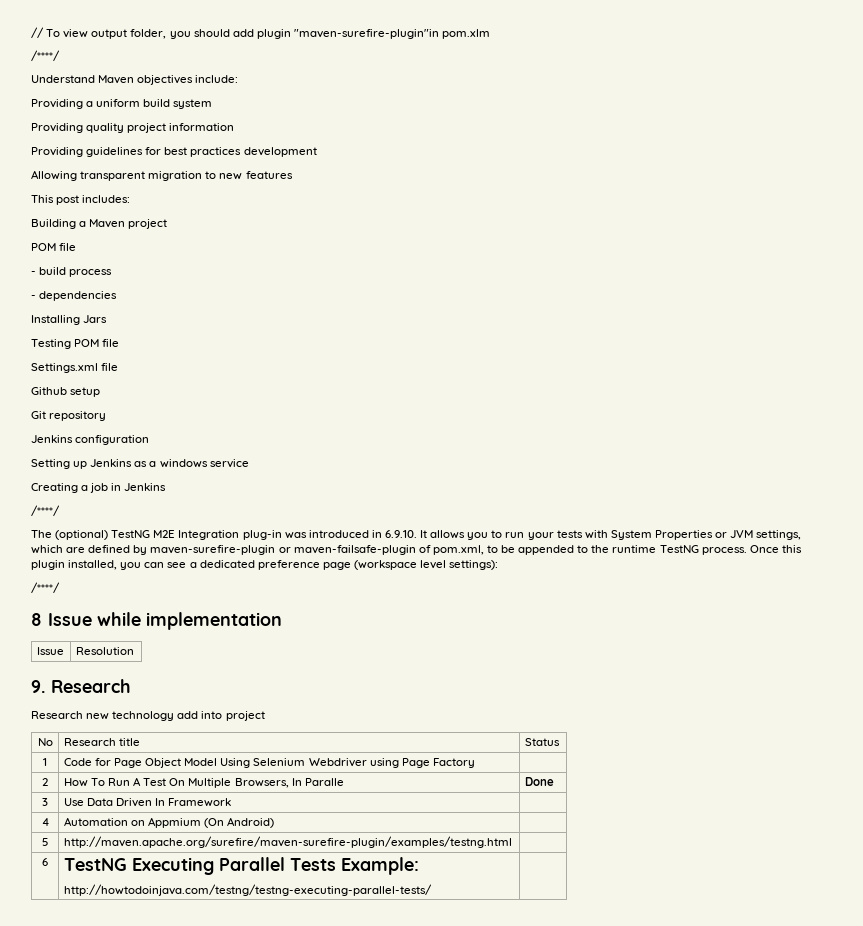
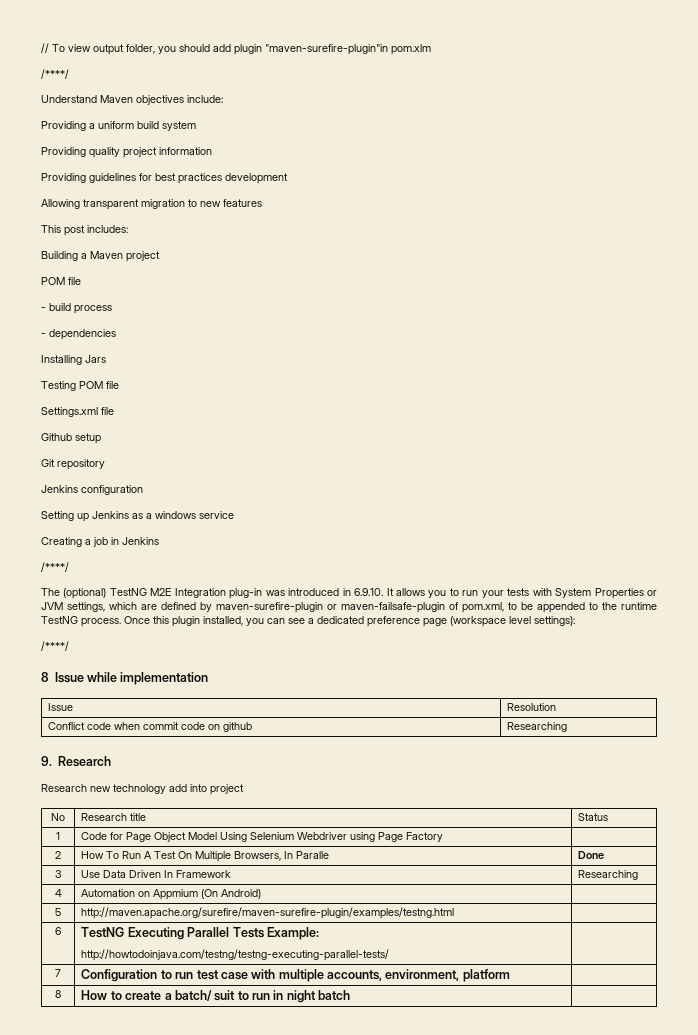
(134, 651) none -> [48,722,253,732] [507,722,568,732] // Conflict code when commit code on github | Researching
(232, 802) none -> [578,870,639,880] Researching
(432, 890) none -> [55,969,61,977] [81,969,510,982] [55,990,61,998] [81,990,351,1003] // 7 | Configuration to run test case with multiple accounts, environment, platform | // 8 | How to create a batch/ suit to run in night batch |

